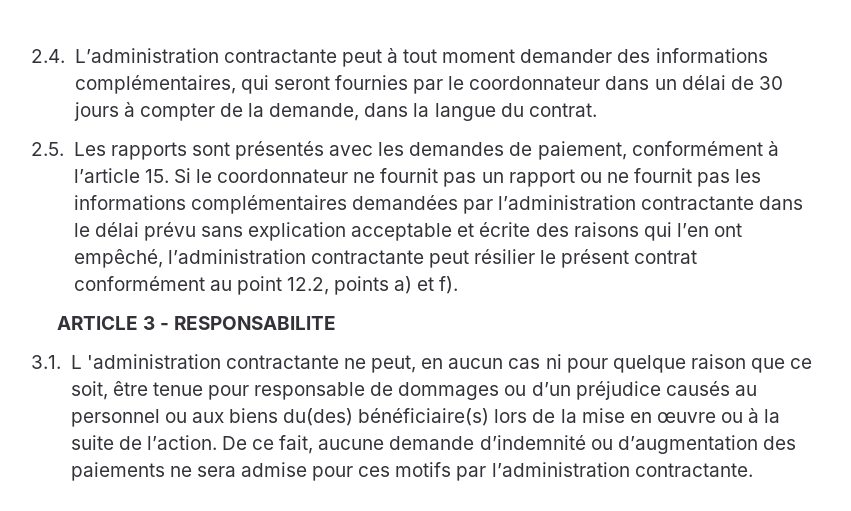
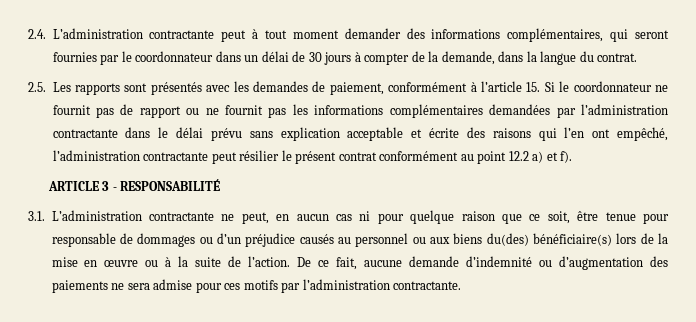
[481,172,504,183] un -> [120,104,134,115] de
[286,276,390,295] 12.2, points -> [508,151,529,161] 12.2
[174,316,337,330] RESPONSABILITE -> [120,179,221,191] RESPONSABILITÉ
[70,354,221,369] L 'administration -> [51,210,142,221] L’administration

